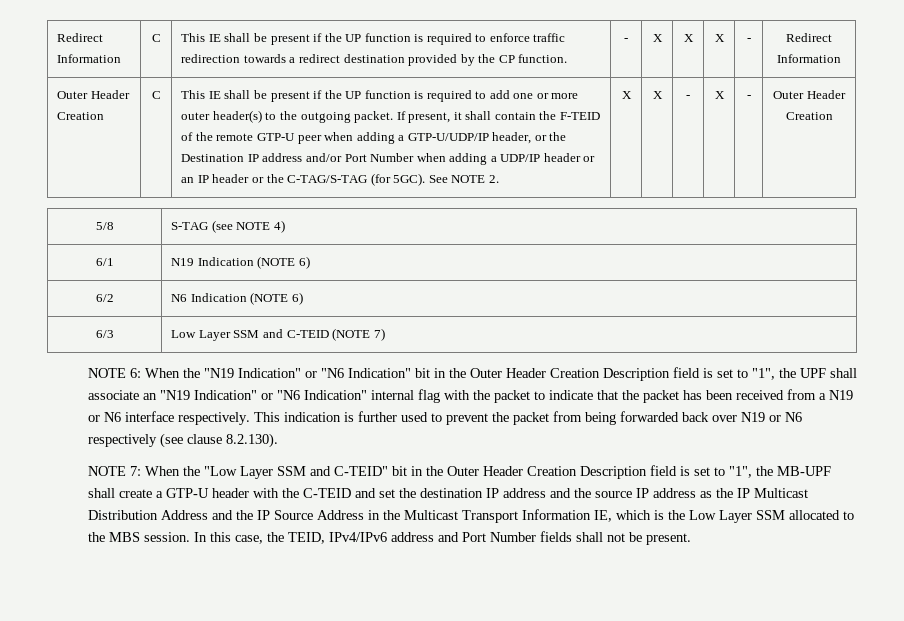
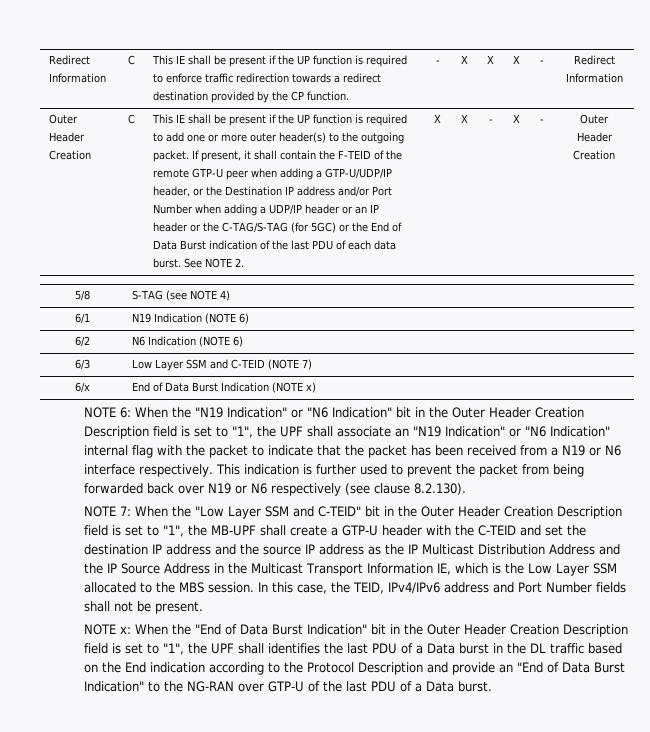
[393,173,426,186] 5GC). -> [311,222,403,233] [153,240,397,250] [153,258,182,268] 5GC) or the End of Data Burst indication of the last PDU of each data burst.
(385, 334) none -> [74,382,90,393] [132,382,317,393] // 6/x | End of Data Burst Indication (NOTE x)
(691, 539) none -> [84,624,629,637] [84,643,623,655] [84,662,626,675] [84,681,493,692] // NOTE x: When the "End of Data Burst Indication" bit in the Outer Header Creation Description field is set to "1", the UPF shall identifies the last PDU of a Data burst in the DL traffic based on the End indication according to the Protocol Description and provide an "End of Data Burst Indication" to the NG-RAN over GTP-U of the last PDU of a Data burst.

